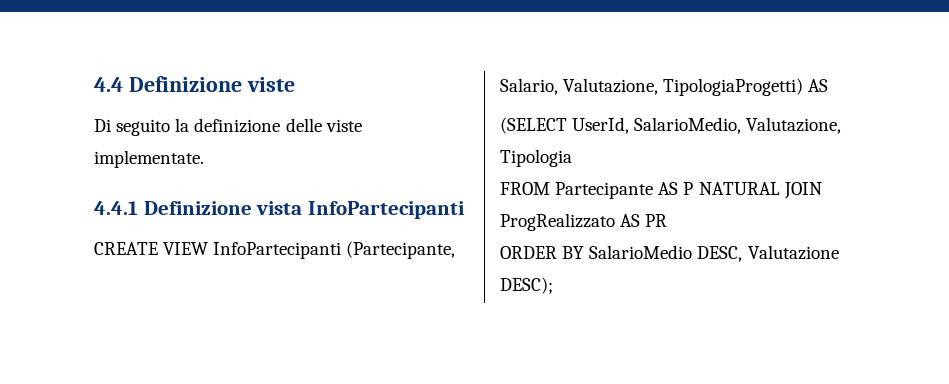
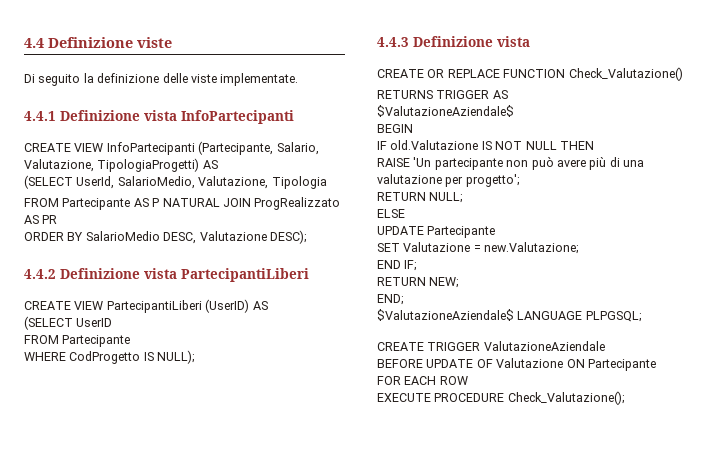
(553, 285) none -> [24,268,309,282] [24,299,268,313] [24,316,113,330] [24,335,131,347] [24,350,196,364] [377,36,530,47] [377,67,683,81] [377,90,508,99] [377,105,514,117] [377,124,413,133] [377,140,594,150] [377,156,644,170] [377,174,520,187] [377,192,464,203] [377,209,405,218] [377,226,496,238] [377,242,580,254] [377,260,418,271] [377,277,460,288] [377,294,404,305] [377,309,642,322] [377,341,605,351] [377,358,656,371] [377,376,468,385] [377,391,625,405] // 4.4.2 Definizione vista PartecipantiLiberi // CREATE VIEW PartecipantiLiberi (UserID) AS // (SELECT UserID // FROM Partecipante // WHERE CodProgetto IS NULL); // 4.4.3 Definizione vista // CREATE OR REPLACE FUNCTION Check_Valutazione() // RETURNS TRIGGER AS // $ValutazioneAziendale$ // BEGIN // IF old.Valutazione IS NOT NULL THEN // RAISE 'Un partecipante non può avere più di una valutazione per progetto'; // RETURN NULL; // ELSE // UPDATE Partecipante // SET Valutazione = new.Valutazione; // END IF; // RETURN NEW; // END; // $ValutazioneAziendale$ LANGUAGE PLPGSQL; // CREATE TRIGGER ValutazioneAziendale // BEFORE UPDATE OF Valutazione ON Partecipante // FOR EACH ROW // EXECUTE PROCEDURE Check_Valutazione();

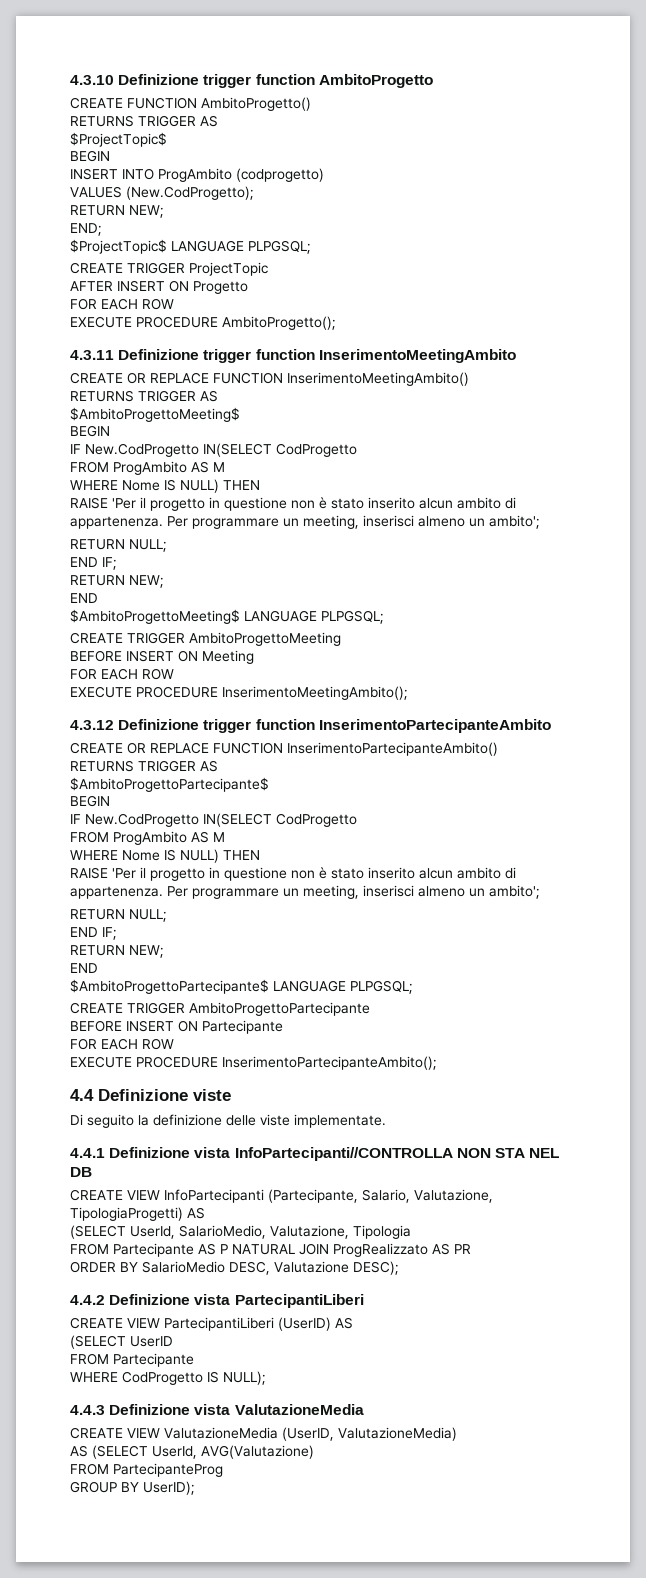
(24, 43) none -> [70,74,433,88] [70,97,311,111] [70,115,218,127] [70,132,167,147] [70,150,110,162] [70,168,324,182] [70,186,254,200] [70,205,164,218] [70,223,102,236] [70,239,311,254] [70,262,268,276] [70,280,248,294] [70,298,174,310] [70,316,336,330] [70,349,516,363] [70,372,469,386] [70,390,218,402] [70,407,240,422] [70,425,110,437] [70,443,357,457] [70,461,225,475] [70,479,260,493] [70,497,516,511] [70,515,540,529] [70,539,167,552] [70,557,117,570] [70,575,164,588] [70,593,98,603] [70,609,384,624] [70,632,341,646] [70,650,254,664] [70,668,174,680] [70,686,408,700] [70,719,551,733] [70,742,498,756] [70,760,218,772] [70,777,269,792] [70,795,110,807] [70,813,357,827] [70,831,225,845] [70,849,260,863] [70,867,516,881] [70,885,540,899] [70,909,167,922] [70,927,117,940] [70,945,164,958] [70,963,98,973] [70,979,413,994] [70,1002,370,1016] [70,1020,283,1034] [70,1038,174,1050] [70,1056,437,1070] 4.3.10 Definizione trigger function AmbitoProgetto // CREATE FUNCTION AmbitoProgetto() // RETURNS TRIGGER AS // $ProjectTopic$ // BEGIN // INSERT INTO ProgAmbito (codprogetto) // VALUES (New.CodProgetto); // RETURN NEW; // END; // $ProjectTopic$ LANGUAGE PLPGSQL; // CREATE TRIGGER ProjectTopic // AFTER INSERT ON Progetto // FOR EACH ROW // EXECUTE PROCEDURE AmbitoProgetto(); // 4.3.11 Definizione trigger function InserimentoMeetingAmbito // CREATE OR REPLACE FUNCTION InserimentoMeetingAmbito() // RETURNS TRIGGER AS // $AmbitoProgettoMeeting$ // BEGIN // IF New.CodProgetto IN(SELECT CodProgetto // FROM ProgAmbito AS M // WHERE Nome IS NULL) THEN // RAISE 'Per il progetto in questione non è stato inserito alcun ambito di appartenenza. Per programmare un meeting, inserisci almeno un ambito'; // RETURN NULL; // END IF; // RETURN NEW; // END // $AmbitoProgettoMeeting$ LANGUAGE PLPGSQL; // CREATE TRIGGER AmbitoProgettoMeeting // BEFORE INSERT ON Meeting // FOR EACH ROW // EXECUTE PROCEDURE InserimentoMeetingAmbito(); // 4.3.12 Definizione trigger function InserimentoPartecipanteAmbito // CREATE OR REPLACE FUNCTION InserimentoPartecipanteAmbito() // RETURNS TRIGGER AS // $AmbitoProgettoPartecipante$ // BEGIN // IF New.CodProgetto IN(SELECT CodProgetto // FROM ProgAmbito AS M // WHERE Nome IS NULL) THEN // RAISE 'Per il progetto in questione non è stato inserito alcun ambito di appartenenza. Per programmare un meeting, inserisci almeno un ambito'; // RETURN NULL; // END IF; // RETURN NEW; // END // $AmbitoProgettoPartecipante$ LANGUAGE PLPGSQL; // CREATE TRIGGER AmbitoProgettoPartecipante // BEFORE INSERT ON Partecipante // FOR EACH ROW // EXECUTE PROCEDURE InserimentoPartecipanteAmbito(); //
[181,110,294,124] InfoPartecipanti -> [234,1147,560,1161] [70,1167,92,1177] InfoPartecipanti//CONTROLLA NON STA NEL DB
[377,67,683,81] [377,90,508,99] [377,105,514,117] [377,124,413,133] [377,140,594,150] [377,156,644,170] [377,174,520,187] [377,192,464,203] [377,209,405,218] [377,226,496,238] [377,242,580,254] [377,260,418,271] [377,277,460,288] [377,294,404,305] [377,309,642,322] [377,341,605,351] [377,358,656,371] [377,376,468,385] [377,391,625,405] // CREATE OR REPLACE FUNCTION Check_Valutazione() // RETURNS TRIGGER AS // $ValutazioneAziendale$ // BEGIN // IF old.Valutazione IS NOT NULL THEN // RAISE 'Un partecipante non può avere più di una valutazione per progetto'; // RETURN NULL; // ELSE // UPDATE Partecipante // SET Valutazione = new.Valutazione; // END IF; // RETURN NEW; // END; // $ValutazioneAziendale$ LANGUAGE PLPGSQL; // CREATE TRIGGER ValutazioneAziendale // BEFORE UPDATE OF Valutazione ON Partecipante // FOR EACH ROW // EXECUTE PROCEDURE Check_Valutazione(); -> [234,1404,364,1415] [70,1427,457,1441] [70,1445,314,1459] [70,1463,223,1477] [70,1481,195,1495] ValutazioneMedia // CREATE VIEW ValutazioneMedia (UserID, ValutazioneMedia) // AS (SELECT UserId, AVG(Valutazione) // FROM PartecipanteProg // GROUP BY UserID);

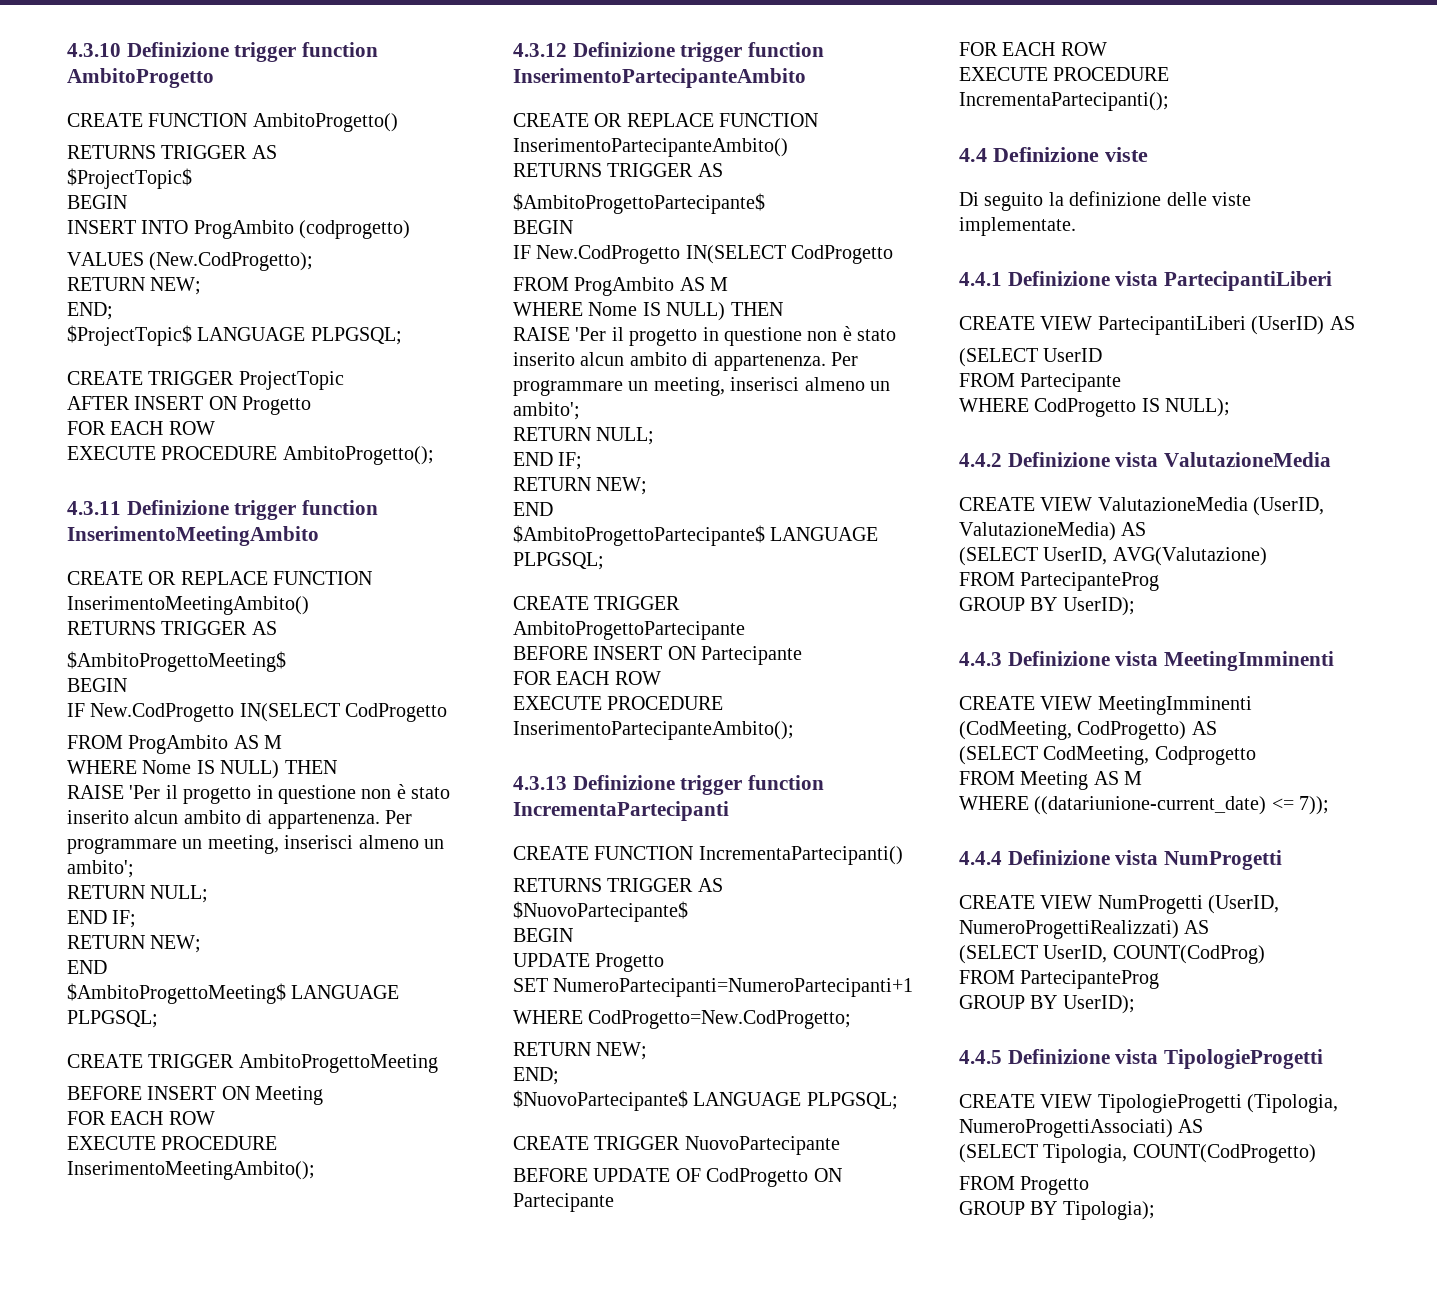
(437, 1063) none -> [513,775,825,795] [513,801,729,821] [513,846,903,865] [513,878,723,892] [513,901,688,922] [513,928,573,942] [513,953,665,972] [513,978,914,997] [513,1010,852,1029] [513,1042,648,1060] [513,1067,559,1085] [513,1090,898,1111] [513,1136,840,1155] [513,1168,842,1187] [513,1193,614,1212] [959,42,1107,56] [959,67,1170,81] [959,92,1169,111] // 4.3.13 Definizione trigger function IncrementaPartecipanti // CREATE FUNCTION IncrementaPartecipanti() // RETURNS TRIGGER AS // $NuovoPartecipante$ // BEGIN // UPDATE Progetto // SET NumeroPartecipanti=NumeroPartecipanti+1 // WHERE CodProgetto=New.CodProgetto; // RETURN NEW; // END; // $NuovoPartecipante$ LANGUAGE PLPGSQL; // CREATE TRIGGER NuovoPartecipante // BEFORE UPDATE OF CodProgetto ON Partecipante // FOR EACH ROW // EXECUTE PROCEDURE IncrementaPartecipanti();
[234,1147,560,1161] [70,1167,92,1177] [70,1189,493,1203] [70,1207,205,1221] [70,1225,411,1239] [70,1243,471,1257] [70,1261,399,1275] [70,1294,231,1305] InfoPartecipanti//CONTROLLA NON STA NEL DB // CREATE VIEW InfoPartecipanti (Partecipante, Salario, Valutazione, TipologiaProgetti) AS // (SELECT UserId, SalarioMedio, Valutazione, Tipologia // FROM Partecipante AS P NATURAL JOIN ProgRealizzato AS PR // ORDER BY SalarioMedio DESC, Valutazione DESC); // 4.4.2 Definizione vista -> (1159, 278) none
[70,1405,105,1415] 4.4.3 -> [959,453,1002,467] 4.4.2
[70,1445,197,1459] // AS (SELECT UserId, -> [1121,522,1147,536] [959,547,1108,566] AS // (SELECT UserID,
(195, 1488) none -> [959,651,1335,671] [959,696,1252,715] [959,721,1217,740] [959,746,1256,765] [959,771,1143,790] [959,796,1330,815] [959,850,1283,870] [959,895,1280,914] [959,920,1210,939] [959,945,1265,964] [959,970,1160,989] [959,995,1135,1014] [959,1049,1324,1069] [959,1094,1339,1113] [959,1119,1204,1138] [959,1144,1316,1163] [959,1176,1090,1195] [959,1201,1155,1220] // 4.4.3 Definizione vista MeetingImminenti // CREATE VIEW MeetingImminenti (CodMeeting, CodProgetto) AS // (SELECT CodMeeting, Codprogetto // FROM Meeting AS M // WHERE ((datariunione-current_date) <= 7)); // 4.4.4 Definizione vista NumProgetti // CREATE VIEW NumProgetti (UserID, NumeroProgettiRealizzati) AS // (SELECT UserID, COUNT(CodProg) // FROM PartecipanteProg // GROUP BY UserID); // 4.4.5 Definizione vista TipologieProgetti // CREATE VIEW TipologieProgetti (Tipologia, NumeroProgettiAssociati) AS // (SELECT Tipologia, COUNT(CodProgetto) // FROM Progetto // GROUP BY Tipologia);

